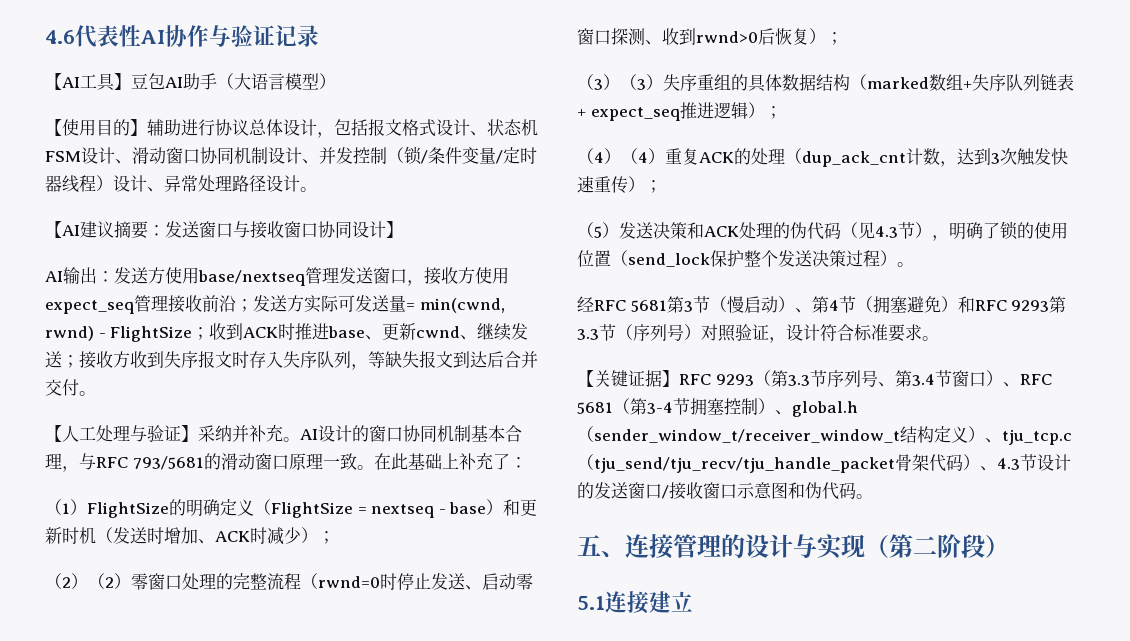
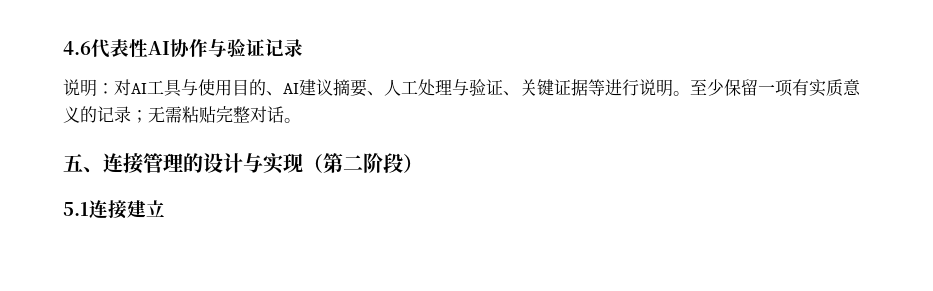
[45,73,336,91] [45,119,538,138] [45,146,537,165] [45,175,317,193] [45,221,403,239] [45,267,509,286] [45,295,505,314] [45,323,529,342] [45,351,538,370] [45,379,96,396] [45,424,522,442] [45,452,527,472] [45,499,538,518] [45,527,335,545] [45,573,533,590] [577,28,843,45] [577,74,1074,92] [577,102,782,121] [577,148,1068,167] [577,176,662,194] [577,221,1068,241] [577,250,914,267] [577,296,1067,313] [577,324,939,343] [577,370,1052,387] [577,398,858,417] [577,426,1072,445] [577,454,1071,473] [577,482,856,500] 【AI工具】豆包AI助手（大语言模型） // 【使用目的】辅助进行协议总体设计，包括报文格式设计、状态机FSM设计、滑动窗口协同机制设计、并发控制（锁/条件变量/定时器线程）设计、异常处理路径设计。 // 【AI建议摘要：发送窗口与接收窗口协同设计】 // AI输出：发送方使用base/nextseq管理发送窗口，接收方使用expect_seq管理接收前沿；发送方实际可发送量= min(cwnd, rwnd) - FlightSize；收到ACK时推进base、更新cwnd、继续发送；接收方收到失序报文时存入失序队列，等缺失报文到达后合并交付。 // 【人工处理与验证】采纳并补充。AI设计的窗口协同机制基本合理，与RFC 793/5681的滑动窗口原理一致。在此基础上补充了： // （1）FlightSize的明确定义（FlightSize = nextseq - base）和更新时机（发送时增加、ACK时减少）； // （2）（2）零窗口处理的完整流程（rwnd=0时停止发送、启动零窗口探测、收到rwnd>0后恢复）； // （3）（3）失序重组的具体数据结构（marked数组+失序队列链表+ expect_seq推进逻辑）； // （4）（4）重复ACK的处理（dup_ack_cnt计数，达到3次触发快速重传）； // （5）发送决策和ACK处理的伪代码（见4.3节），明确了锁的使用位置（send_lock保护整个发送决策过程）。 // 经RFC 5681第3节（慢启动）、第4节（拥塞避免）和RFC 9293第3.3节（序列号）对照验证，设计符合标准要求。 // 【关键证据】RFC 9293（第3.3节序列号、第3.4节窗口）、RFC 5681（第3-4节拥塞控制）、global.h（sender_window_t/receiver_window_t结构定义）、tju_tcp.c（tju_send/tju_recv/tju_handle_packet骨架代码）、4.3节设计的发送窗口/接收窗口示意图和伪代码 -> [63,79,861,97] [63,106,284,123] 说明：对AI工具与使用目的、AI建议摘要、人工处理与验证、关键证据等进行说明。至少保留一项有实质意义的记录；无需粘贴完整对话

